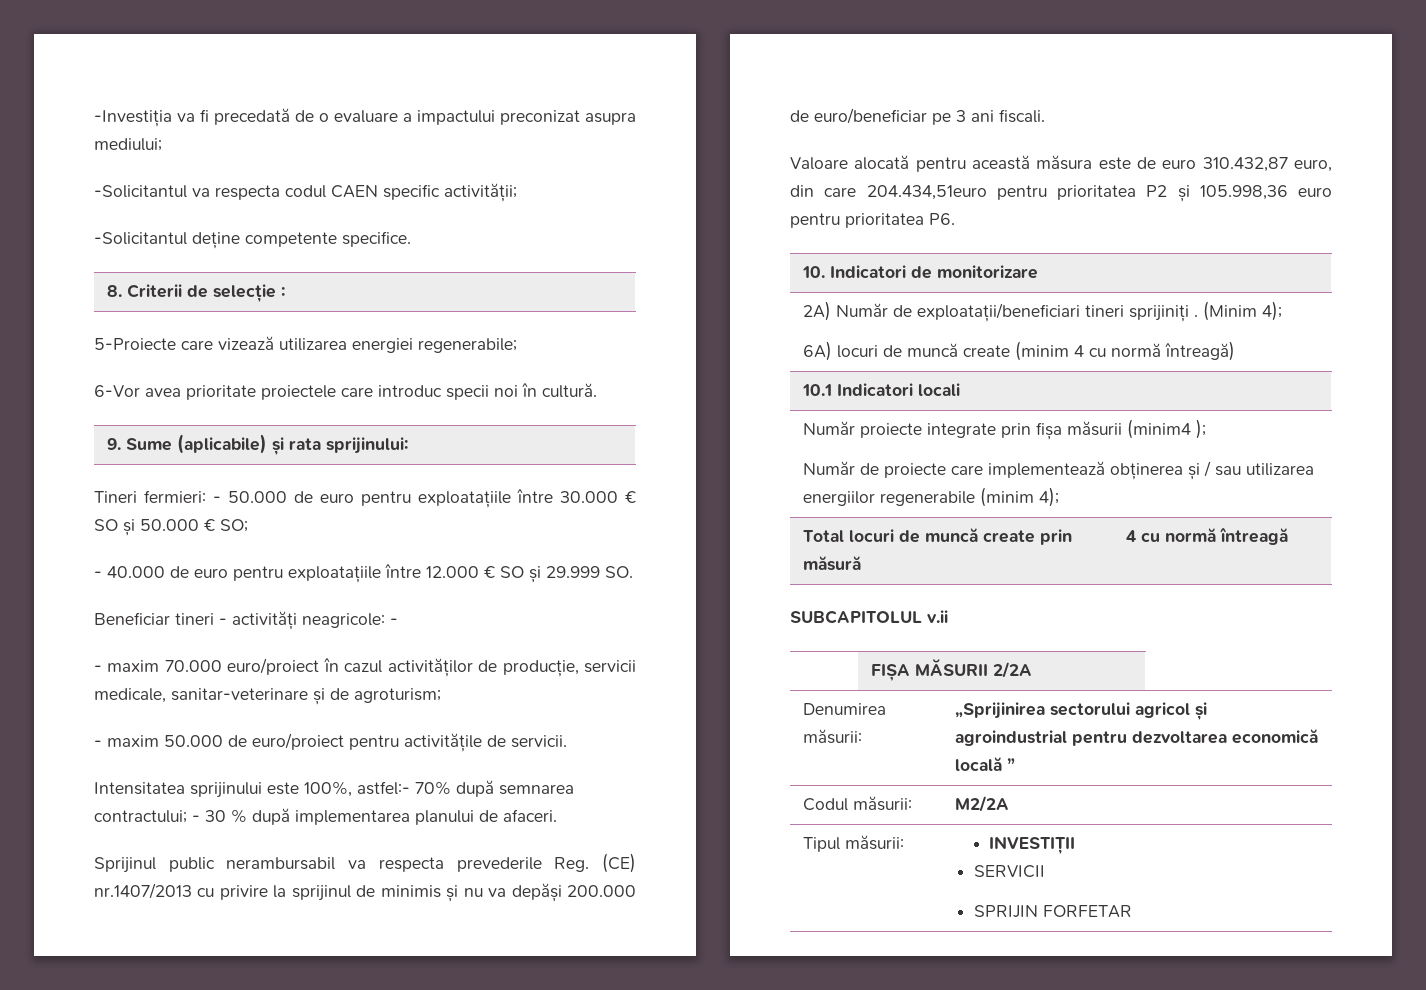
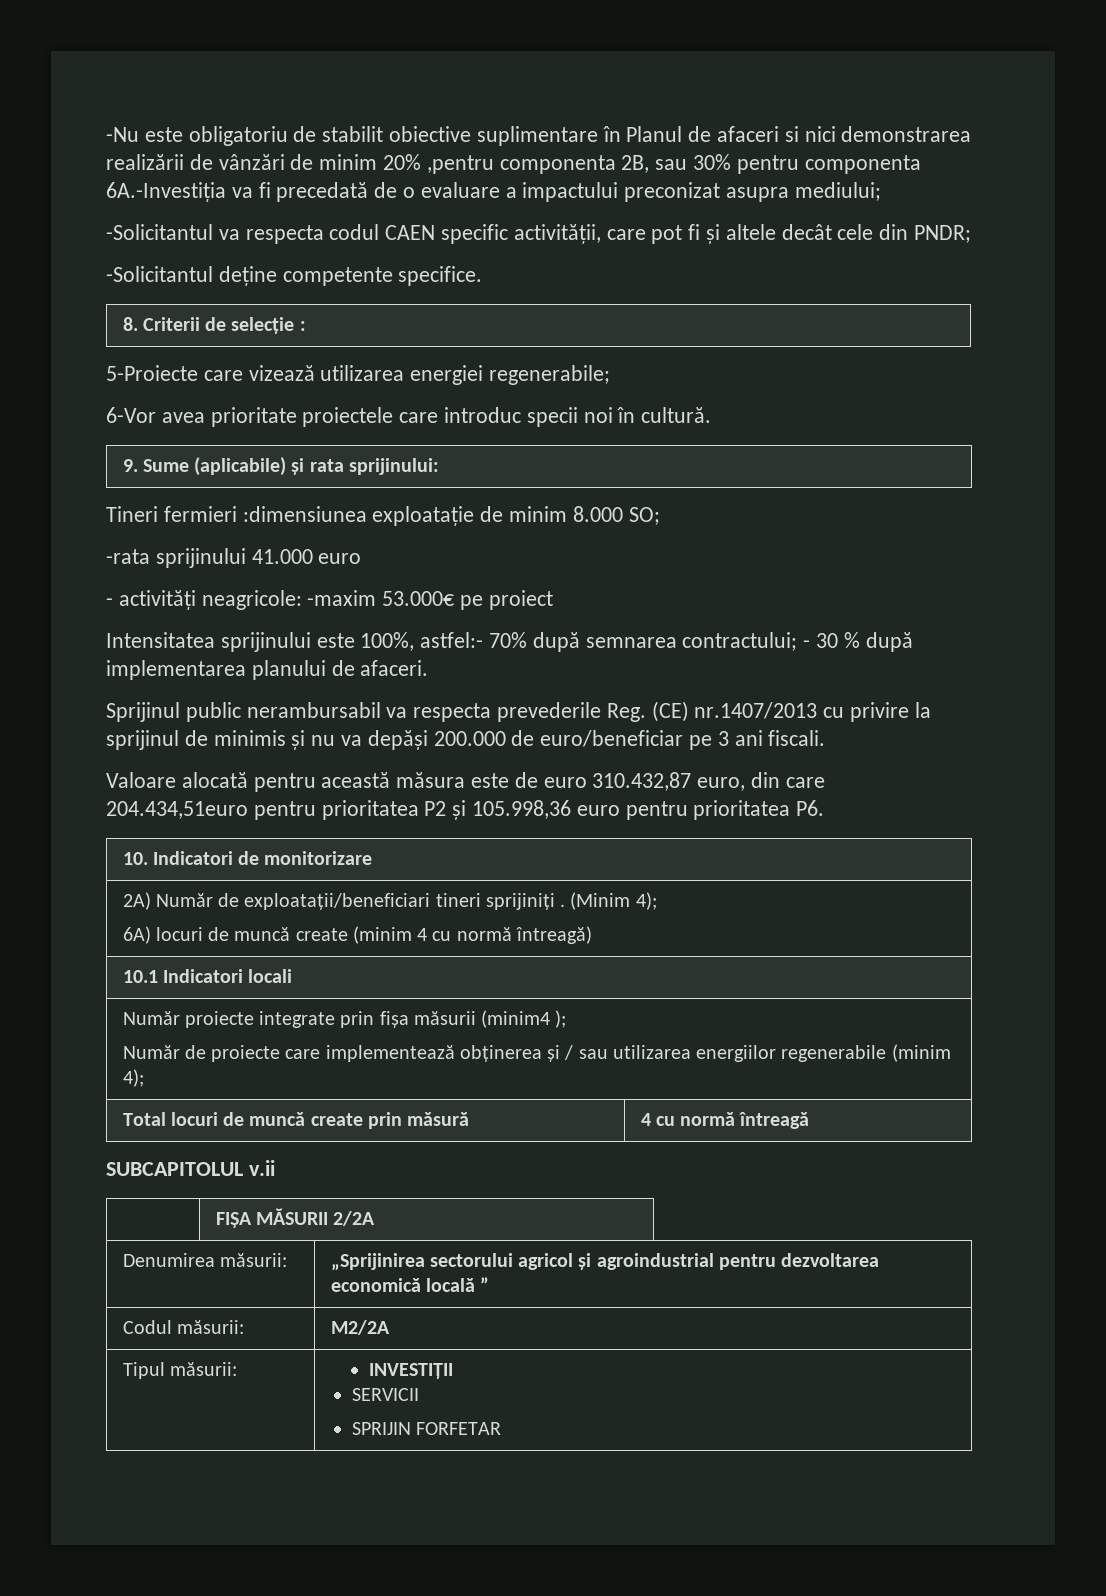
[94,110,172,127] -Investiția -> [106,126,972,146] [106,154,921,174] [106,182,226,202] -Nu este obligatoriu de stabilit obiective suplimentare în Planul de afaceri si nici demonstrarea realizării de vânzări de minim 20% ,pentru componenta 2B, sau 30% pentru componenta 6A.-Investiția
[444,183,517,202] activității; -> [513,224,972,244] activității, care pot fi și altele decât cele din PNDR;
[144,489,636,508] [94,519,248,536] [94,564,633,583] [94,611,398,630] [94,658,637,677] [94,688,441,705] [94,733,567,752] fermieri: - 50.000 de euro pentru exploatațiile între 30.000 € SO și 50.000 € SO; // - 40.000 de euro pentru exploatațiile între 12.000 € SO și 29.999 SO. // Beneficiar tineri - activități neagricole: - // - maxim 70.000 euro/proiect în cazul activităților de producție, servicii medicale, sanitar-veterinare și de agroturism; // - maxim 50.000 de euro/proiect pentru activitățile de servicii. -> [163,506,660,526] [106,548,362,568] [106,590,553,610] fermieri :dimensiunea exploatație de minim 8.000 SO; // -rata sprijinului 41.000 euro // - activități neagricole: -maxim 53.000€ pe proiect

